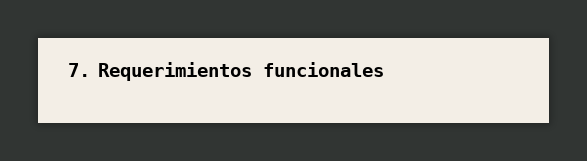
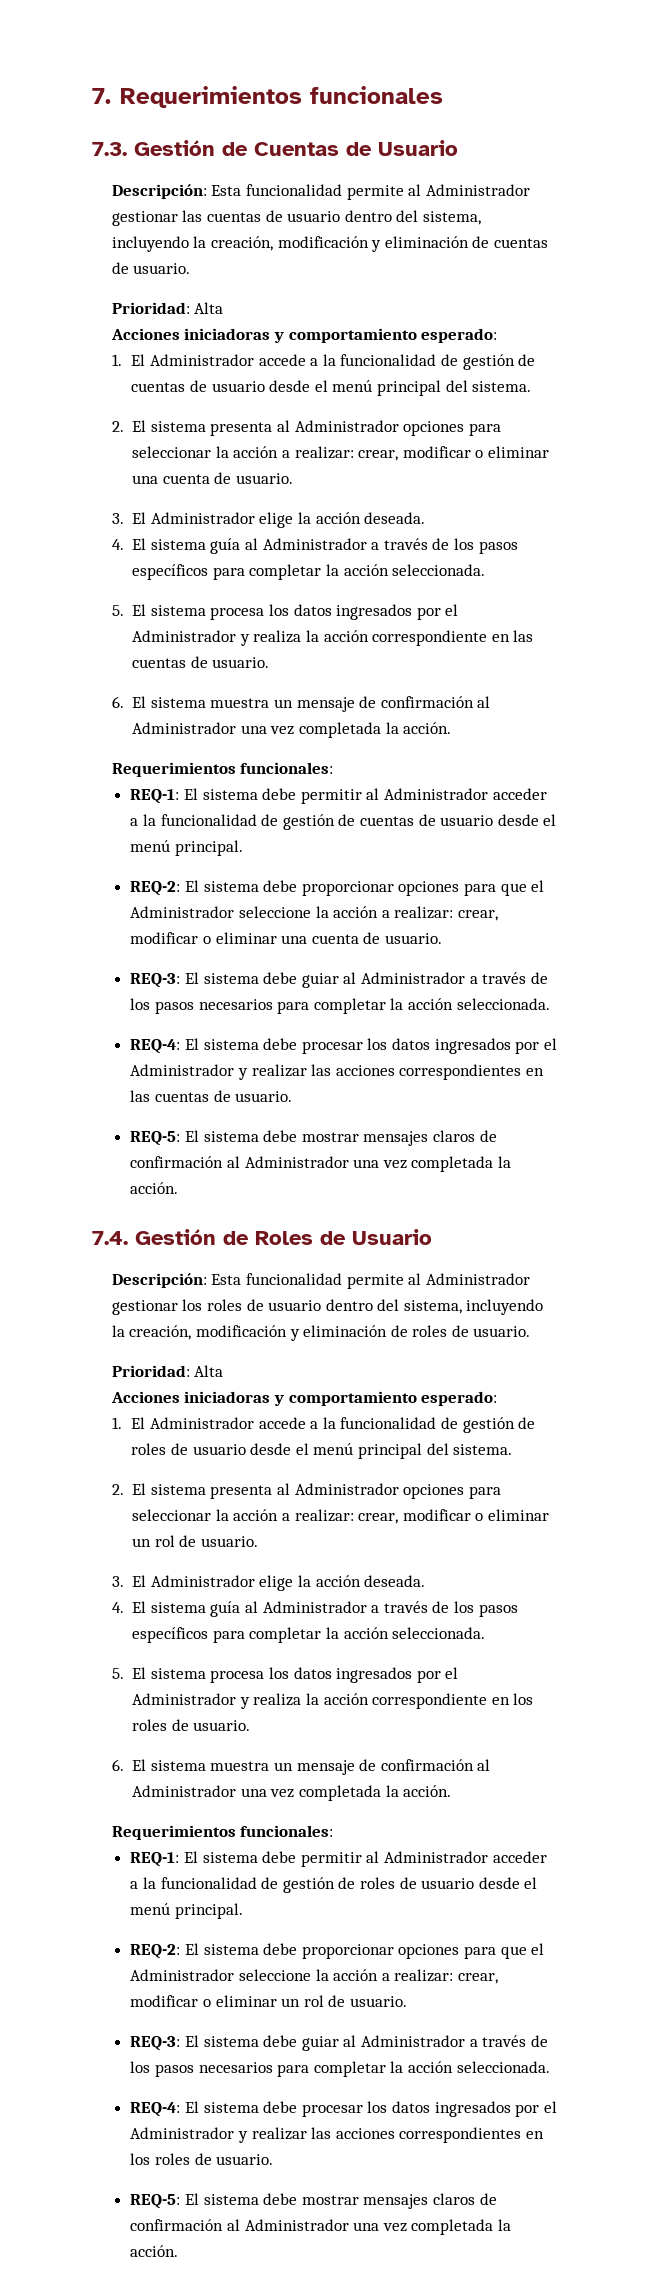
(385, 69) none -> [92,140,458,156] [111,184,530,200] [111,210,481,226] [111,236,548,252] [111,262,191,274] [111,302,224,314] [110,328,498,343] [111,354,536,370] [131,380,532,396] [111,420,501,436] [132,446,549,461] [132,472,294,484] [111,512,426,528] [111,538,518,554] [132,564,486,580] [111,604,459,620] [132,630,534,646] [132,656,270,668] [111,696,491,712] [132,722,452,738] [111,762,334,777] [130,788,547,804] [130,814,557,830] [130,840,244,856] [130,880,545,896] [130,906,498,921] [130,932,442,944] [130,972,548,988] [130,998,550,1014] [130,1038,557,1054] [130,1064,544,1080] [130,1090,293,1102] [130,1130,497,1146] [130,1156,511,1172] [130,1182,179,1194] [92,1229,432,1245] [111,1273,530,1289] [111,1299,544,1315] [111,1325,531,1341] [111,1365,224,1377] [110,1391,498,1406] [111,1417,536,1433] [131,1443,513,1459] [111,1483,501,1499] [132,1509,549,1524] [132,1535,259,1547] [111,1575,426,1591] [111,1601,518,1617] [132,1627,486,1643] [111,1667,459,1683] [132,1693,534,1709] [132,1719,251,1731] [111,1759,491,1775] [132,1785,452,1801] [111,1825,334,1840] [130,1851,547,1867] [130,1877,538,1893] [130,1903,244,1919] [130,1943,545,1959] [130,1969,498,1984] [130,1995,407,2007] [130,2035,548,2051] [130,2061,550,2077] [130,2101,557,2117] [130,2127,544,2143] [130,2153,274,2165] [130,2193,497,2209] [130,2219,511,2235] [130,2245,179,2257] // 7.3. Gestión de Cuentas de Usuario // Descripción: Esta funcionalidad permite al Administrador gestionar las cuentas de usuario dentro del sistema, incluyendo la creación, modificación y eliminación de cuentas de usuario. // Prioridad: Alta // Acciones iniciadoras y comportamiento esperado: // 1. El Administrador accede a la funcionalidad de gestión de cuentas de usuario desde el menú principal del sistema. // 2. El sistema presenta al Administrador opciones para seleccionar la acción a realizar: crear, modificar o eliminar una cuenta de usuario. // 3. El Administrador elige la acción deseada. // 4. El sistema guía al Administrador a través de los pasos específicos para completar la acción seleccionada. // 5. El sistema procesa los datos ingresados por el Administrador y realiza la acción correspondiente en las cuentas de usuario. // 6. El sistema muestra un mensaje de confirmación al Administrador una vez completada la acción. // Requerimientos funcionales: // REQ-1: El sistema debe permitir al Administrador acceder a la funcionalidad de gestión de cuentas de usuario desde el menú principal. // REQ-2: El sistema debe proporcionar opciones para que el Administrador seleccione la acción a realizar: crear, modificar o eliminar una cuenta de usuario. // REQ-3: El sistema debe guiar al Administrador a través de los pasos necesarios para completar la acción seleccionada. // REQ-4: El sistema debe procesar los datos ingresados por el Administrador y realizar las acciones correspondientes en las cuentas de usuario. // REQ-5: El sistema debe mostrar mensajes claros de confirmación al Administrador una vez completada la acción. // 7.4. Gestión de Roles de Usuario // Descripción: Esta funcionalidad permite al Administrador gestionar los roles de usuario dentro del sistema, incluyendo la creación, modificación y eliminación de roles de usuario. // Prioridad: Alta // Acciones iniciadoras y comportamiento esperado: // 1. El Administrador accede a la funcionalidad de gestión de roles de usuario desde el menú principal del sistema. // 2. El sistema presenta al Administrador opciones para seleccionar la acción a realizar: crear, modificar o eliminar un rol de usuario. // 3. El Administrador elige la acción deseada. // 4. El sistema guía al Administrador a través de los pasos específicos para completar la acción seleccionada. // 5. El sistema procesa los datos ingresados por el Administrador y realiza la acción correspondiente en los roles de usuario. // 6. El sistema muestra un mensaje de confirmación al Administrador una vez completada la acción. // Requerimientos funcionales: // REQ-1: El sistema debe permitir al Administrador acceder a la funcionalidad de gestión de roles de usuario desde el menú principal. // REQ-2: El sistema debe proporcionar opciones para que el Administrador seleccione la acción a realizar: crear, modificar o eliminar un rol de usuario. // REQ-3: El sistema debe guiar al Administrador a través de los pasos necesarios para completar la acción seleccionada. // REQ-4: El sistema debe procesar los datos ingresados por el Administrador y realizar las acciones correspondientes en los roles de usuario. // REQ-5: El sistema debe mostrar mensajes claros de confirmación al Administrador una vez completada la acción.

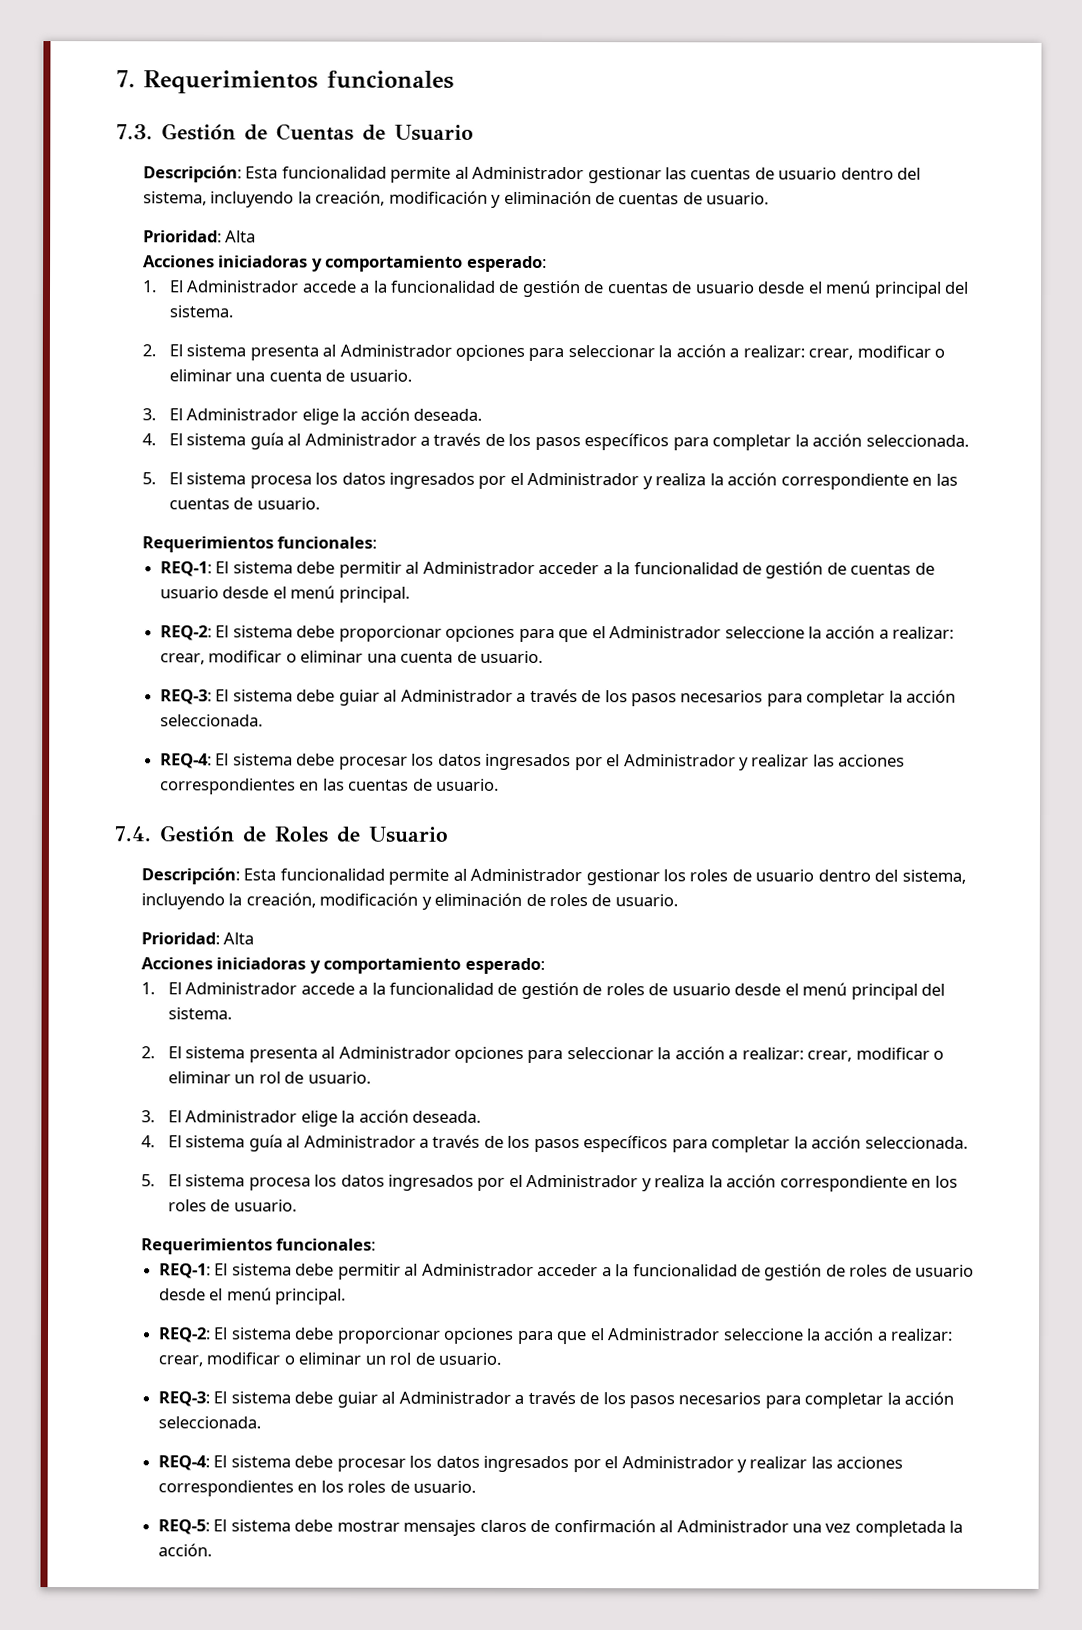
[111,696,491,712] [132,722,452,738] // 6. El sistema muestra un mensaje de confirmación al Administrador una vez completada la acción. -> (320, 503) none
[130,1130,497,1146] [130,1156,511,1172] [130,1182,179,1194] // REQ-5: El sistema debe mostrar mensajes claros de confirmación al Administrador una vez completada la acción. -> (500, 784) none
[111,1759,491,1775] [132,1785,452,1801] // 6. El sistema muestra un mensaje de confirmación al Administrador una vez completada la acción. -> (297, 1205) none

